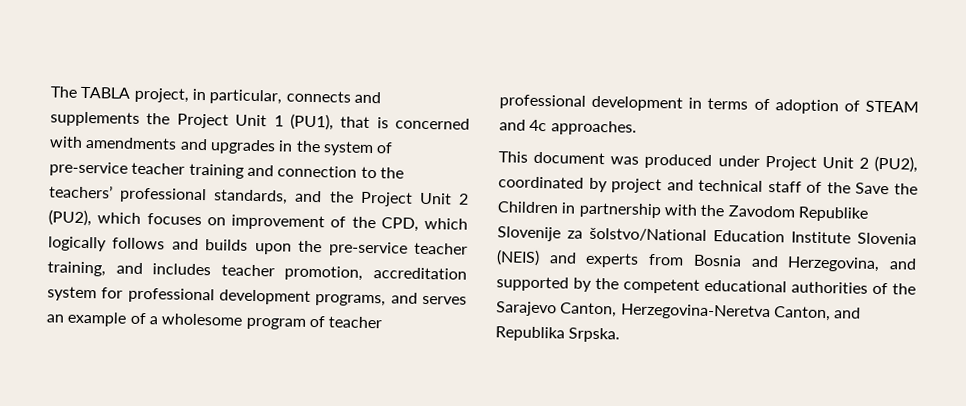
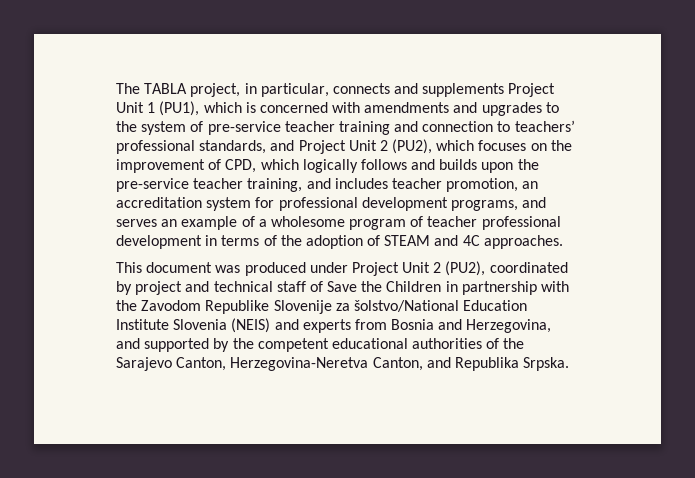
[146,113,171,125] the -> (505, 90) none
[340,116,371,129] that -> [203,102,242,113] which
[278,140,294,152] in -> [545,102,559,113] to
[379,167,404,179] the -> (511, 126) none
[328,191,354,203] the -> (295, 145) none
(226, 221) none -> [550,140,572,151] the
[351,216,376,229] the -> (222, 164) none
(364, 273) none -> [522,181,539,189] an
(770, 104) none -> [280,235,302,246] the
[529,119,548,132] 4c -> [462,235,480,246] 4C
[826,182,851,194] the -> (323, 286) none

